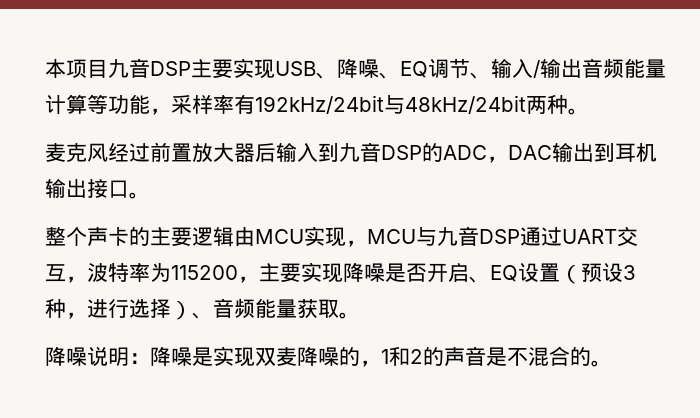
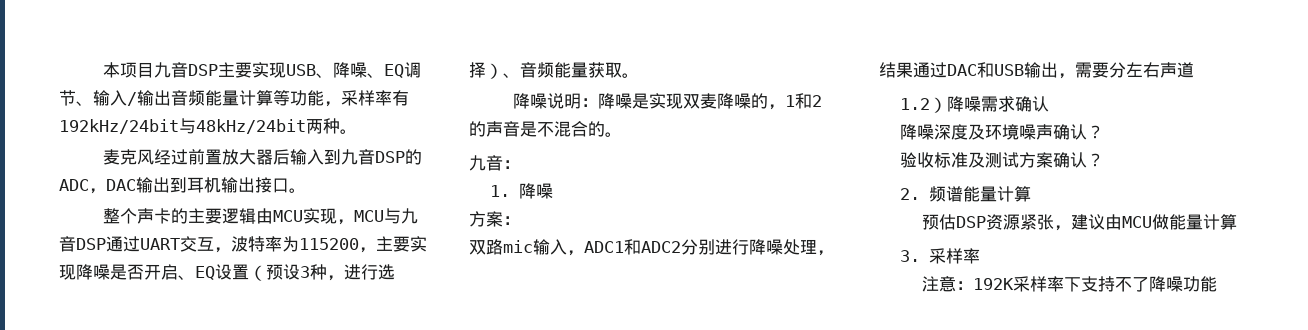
(612, 363) none -> [469,155,520,171] [490,183,553,199] [469,211,520,227] [469,239,834,256] [879,62,1194,79] [900,96,1050,113] [900,124,1105,140] [900,152,1105,168] [900,186,1031,202] [921,214,1237,231] [900,248,980,264] [921,276,1217,292] // 九音： // 1.降噪 // 方案： // 双路mic输入，ADC1和ADC2分别进行降噪处理，结果通过DAC和USB输出，需要分左右声道 // 1.2）降噪需求确认 // 降噪深度及环境噪声确认？ // 验收标准及测试方案确认？ // 2.频谱能量计算 // 预估DSP资源紧张，建议由MCU做能量计算 // 3.采样率 // 注意：192K采样率下支持不了降噪功能

